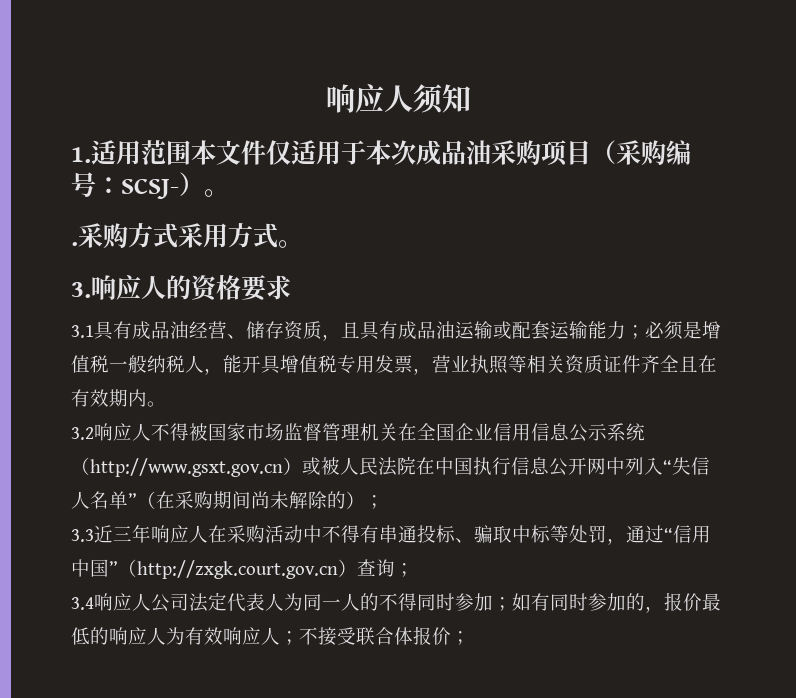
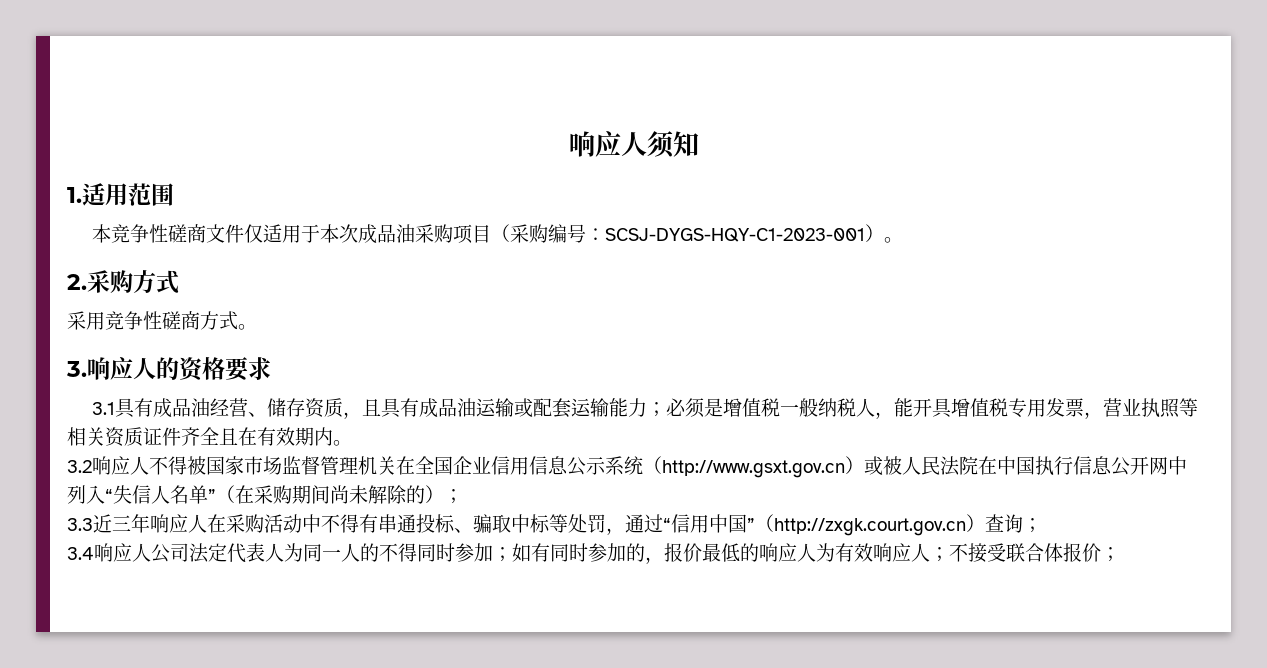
[191,140,216,165] 本 -> [92,224,207,243] // 本竞争性磋商
[121,178,179,199] SCSJ- -> [605,228,866,242] SCSJ-DYGS-HQY-C1-2023-001
[71,242,78,246] . -> [67,274,87,290] 2.
[178,223,228,248] 采用 -> [67,311,200,330] // 采用竞争性磋商

